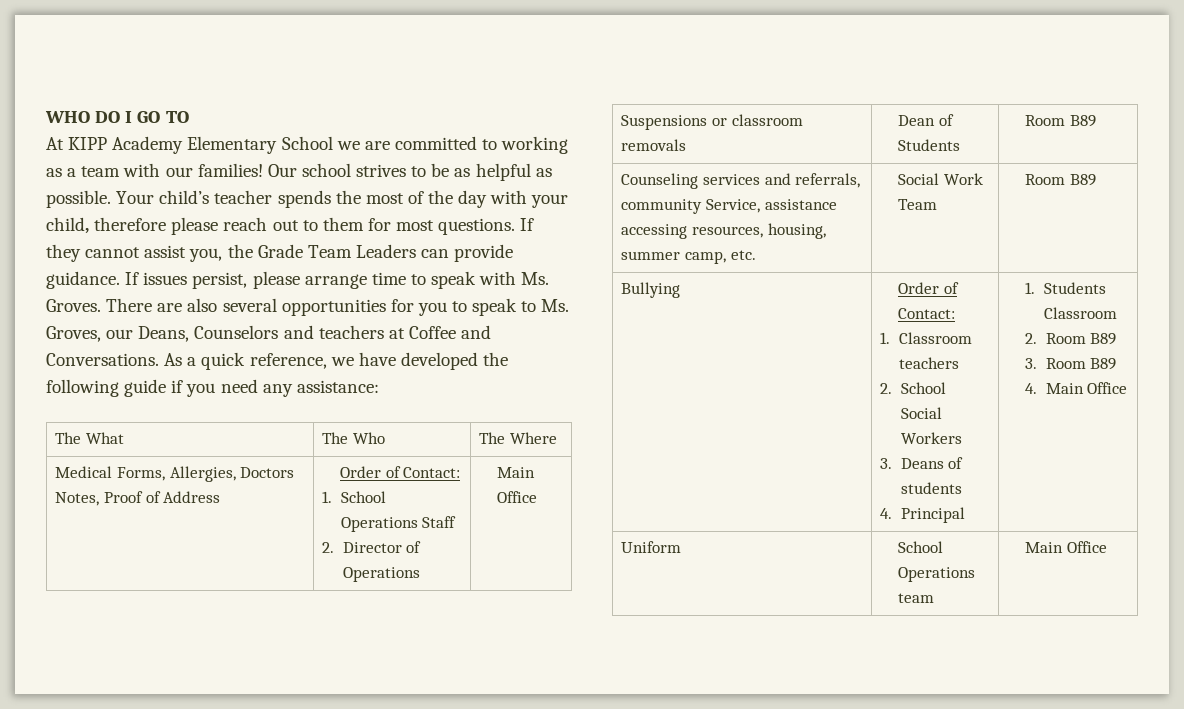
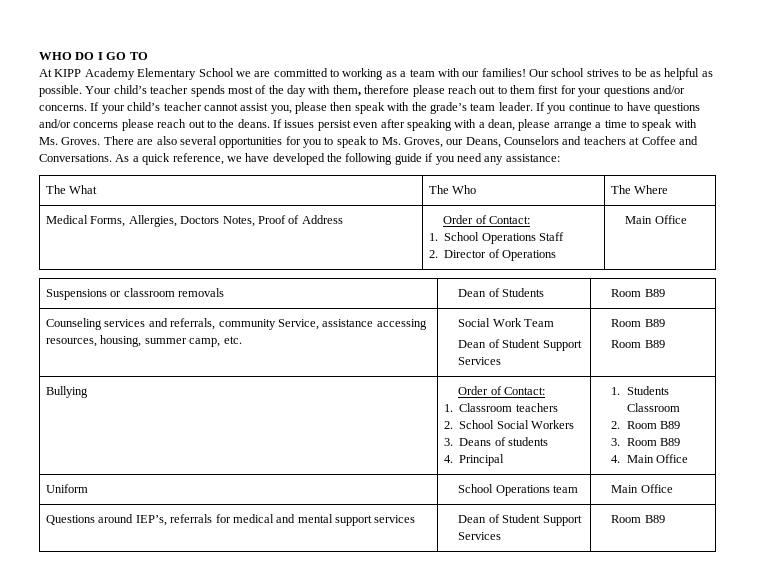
[335,190,361,204] the -> (225, 91) none
[531,194,569,208] [46,217,89,234] your child, -> [332,85,361,96] them,
[367,218,535,235] [46,244,514,262] [46,271,248,289] for most questions. If they cannot assist you, the Grade Team Leaders can provide guidance. If issues persist, -> [538,85,685,97] [39,102,700,114] [39,119,515,131] first for your questions and/or concerns. If your child’s teacher cannot assist you, please then speak with the grade’s team leader. If you continue to have questions and/or concerns please reach out to the deans. If issues persist even after speaking with a dean,
(367, 281) none -> [595,122,602,128] a
[1025,174,1096,186] | Room B89 -> [458,339,582,351] [458,357,502,365] [611,319,665,327] [611,340,665,348] // Dean of Student Support Services | Room B89 // Room B89
(1107, 547) none -> [46,514,416,526] [458,514,582,526] [458,532,502,540] [611,515,665,523] // Questions around IEP’s, referrals for medical and mental support services | Dean of Student Support Services | Room B89

